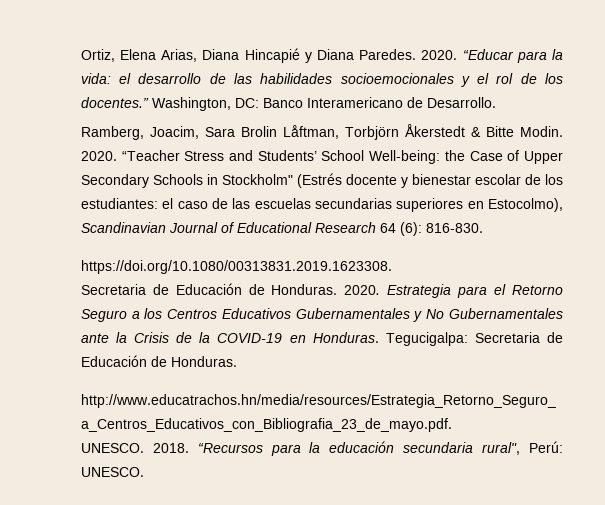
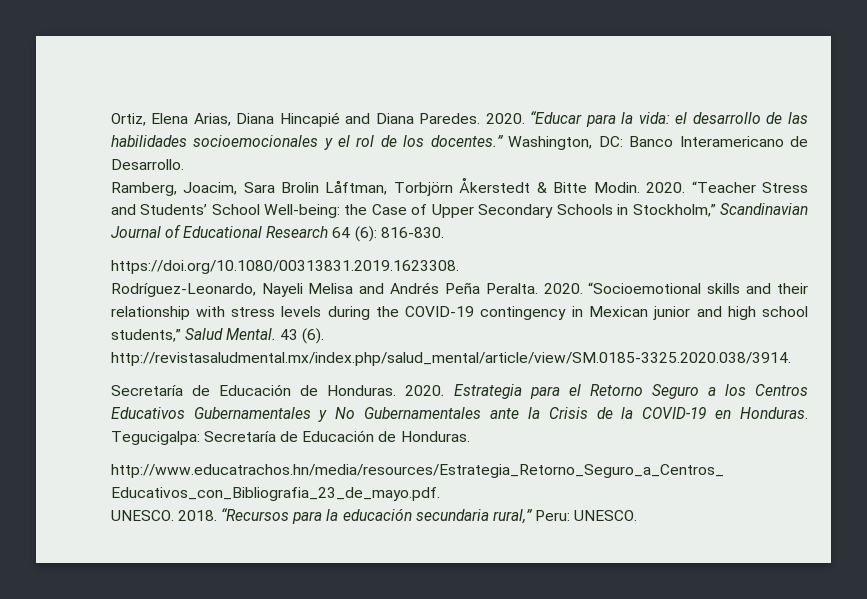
[304,52,312,63] y -> [345,113,371,124] and
[221,173,563,188] [80,198,563,212] Stockholm" (Estrés docente y bienestar escolar de los estudiantes: el caso de las escuelas secundarias superiores en Estocolmo), -> [632,204,716,217] Stockholm,”
[80,284,146,295] Secretaria -> [110,282,808,297] [110,306,809,320] [110,328,325,344] [110,352,791,366] [110,385,183,396] Rodríguez-Leonardo, Nayeli Melisa and Andrés Peña Peralta. 2020. “Socioemotional skills and their relationship with stress levels during the COVID-19 contingency in Mexican junior and high school students,” Salud Mental. 43 (6). http://revistasaludmental.mx/index.php/salud_mental/article/view/SM.0185-3325.2020.038/3914. // Secretaría
[474,332,540,343] Secretaria -> [203,431,276,442] Secretaría
[482,441,563,455] rural", Perú: -> [492,509,571,524] rural,” Peru:

